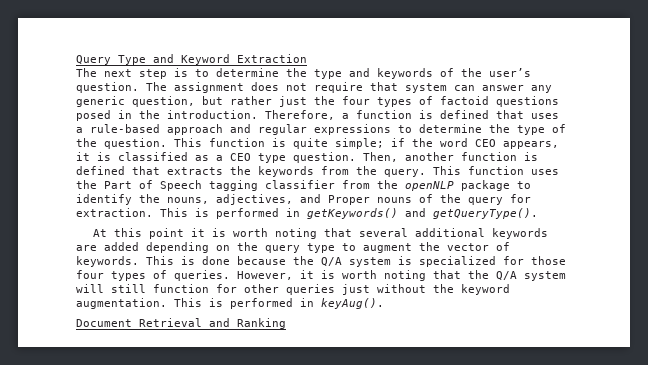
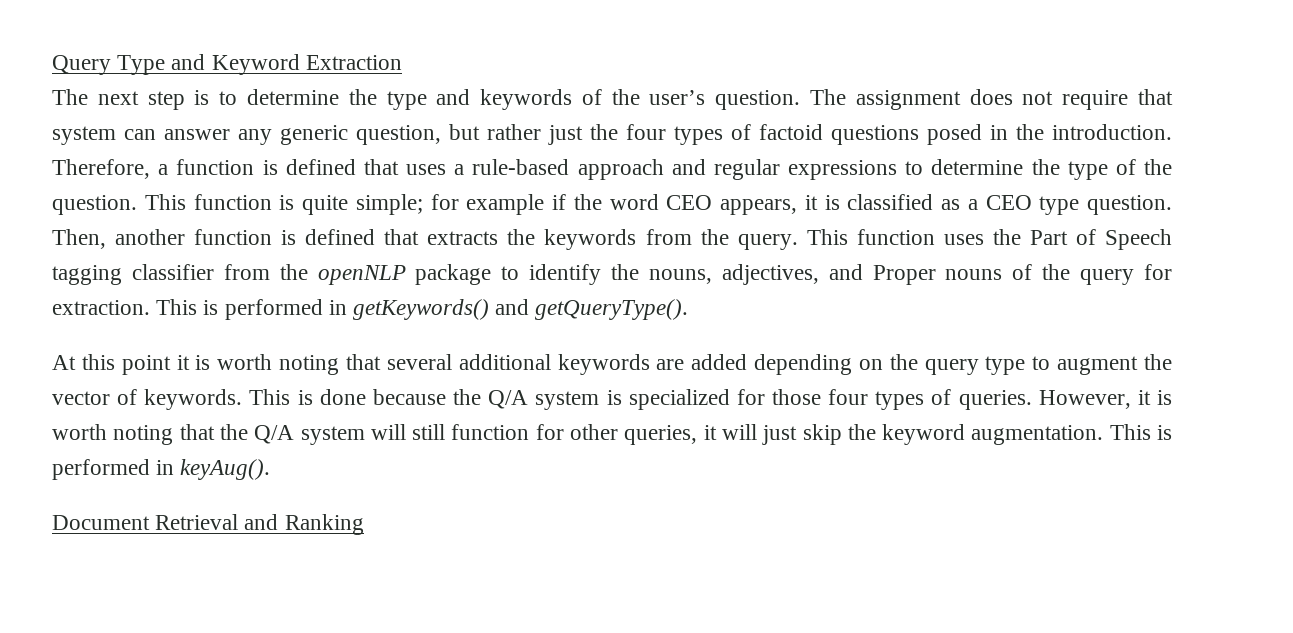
(384, 143) none -> [430,194,545,215] for example
[286,284,426,295] queries just without -> [624,424,842,445] queries, it will just skip

